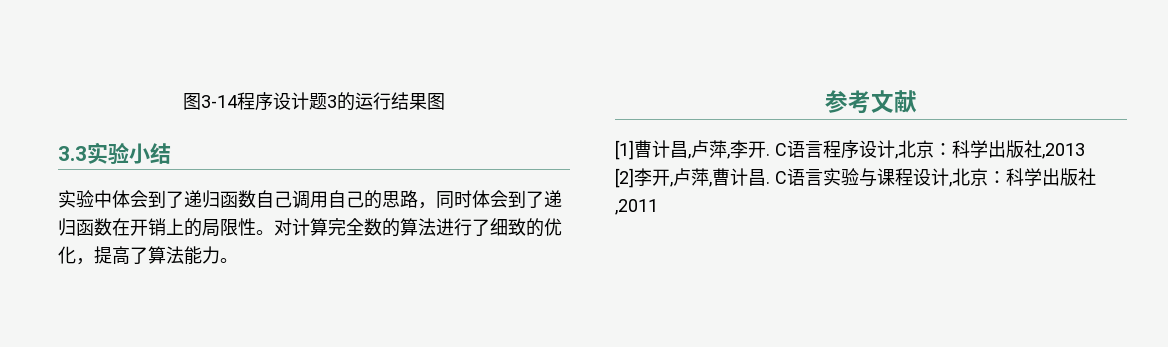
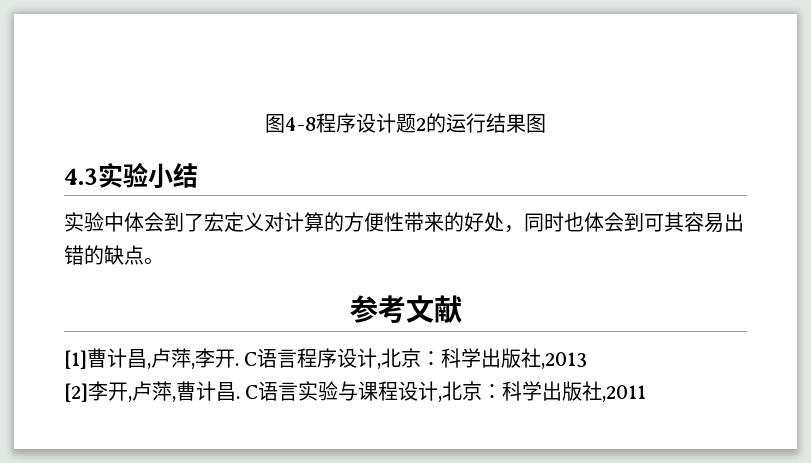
[183,93,237,110] 图3-14 -> [265,114,316,133] 图4-8
[327,95,337,108] 3 -> [416,118,426,131] 2
[58,146,87,161] 3.3 -> [64,168,98,185] 4.3
[184,190,562,209] [58,218,562,237] [58,246,220,265] 递归函数自己调用自己的思路，同时体会到了递归函数在开销上的局限性。对计算完全数的算法进行了细致的优化，提高了算法能力 -> [204,212,744,233] [64,245,144,265] 宏定义对计算的方便性带来的好处，同时也体会到可其容易出错的缺点

